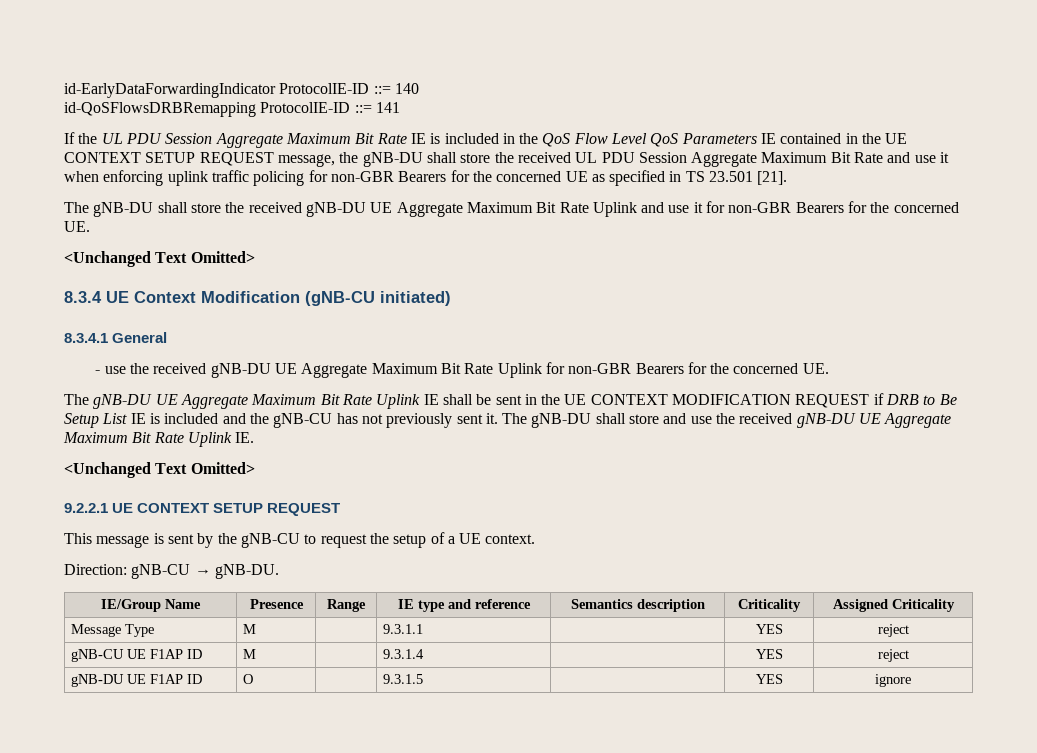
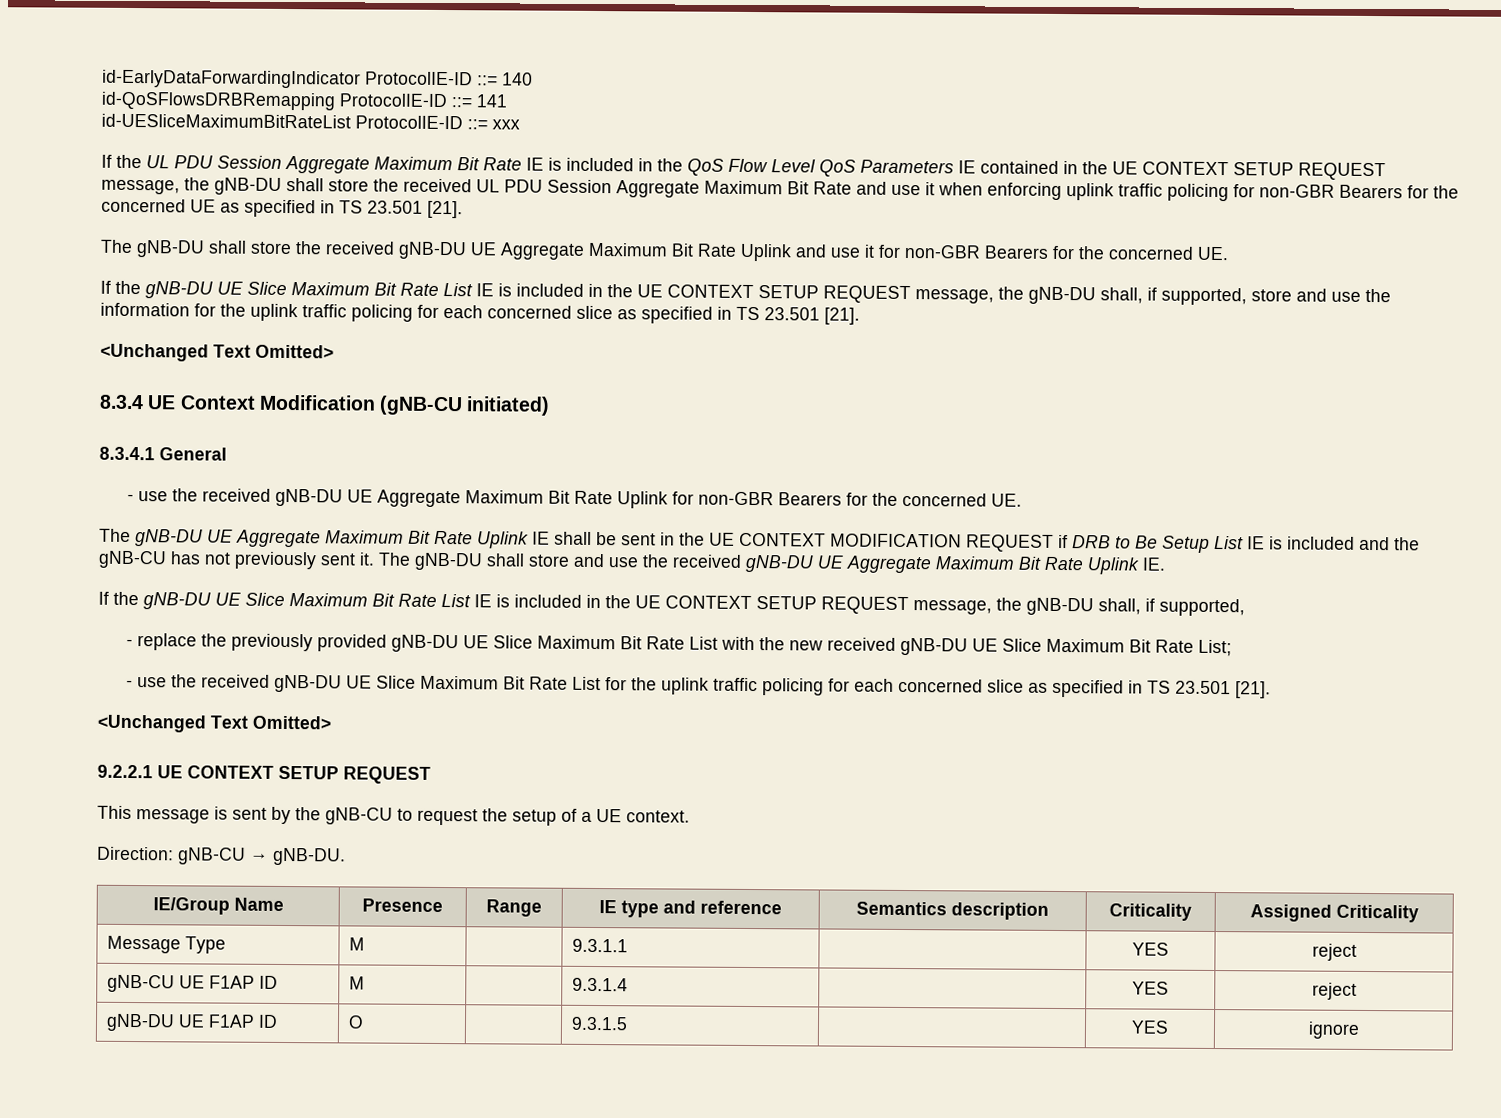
(400, 107) none -> [101,113,520,130] // id-UESliceMaximumBitRateList ProtocolIE-ID ::= xxx
(90, 226) none -> [100,280,1391,306] [100,302,860,325] // If the gNB-DU UE Slice Maximum Bit Rate List IE is included in the UE CONTEXT SETUP REQUEST message, the gNB-DU shall, if supported, store and use the information for the uplink traffic policing for each concerned slice as specified in TS 23.501 [21].
(255, 437) none -> [98,591,1245,617] [125,633,1232,657] [125,674,1271,699] // If the gNB-DU UE Slice Maximum Bit Rate List IE is included in the UE CONTEXT SETUP REQUEST message, the gNB-DU shall, if supported, // - replace the previously provided gNB-DU UE Slice Maximum Bit Rate List with the new received gNB-DU UE Slice Maximum Bit Rate List; // - use the received gNB-DU UE Slice Maximum Bit Rate List for the uplink traffic policing for each concerned slice as specified in TS 23.501 [21].

